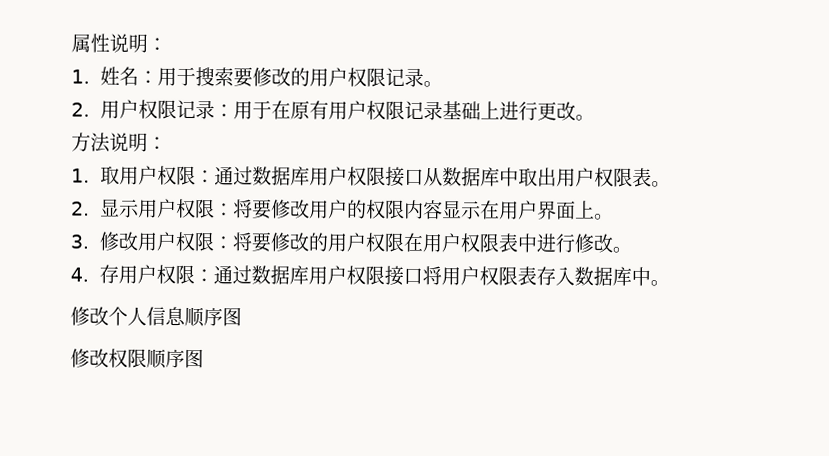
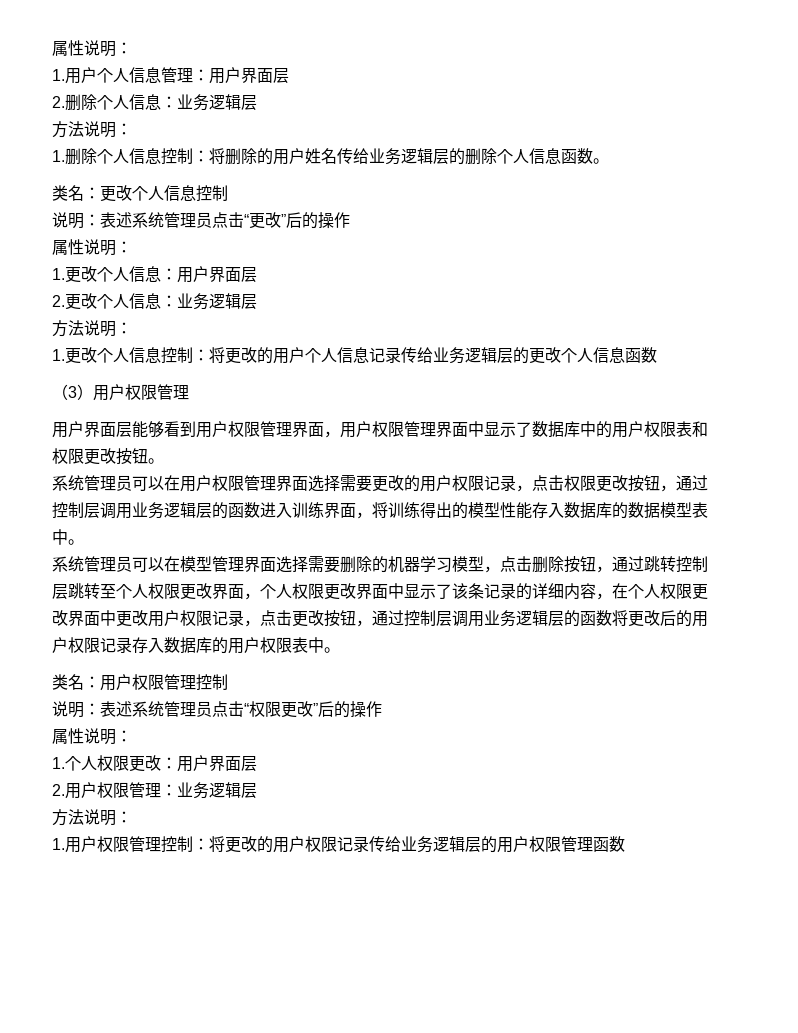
[71,33,167,53] [71,66,443,88] [71,99,595,121] [71,132,167,153] [71,165,671,188] [71,198,614,220] [70,231,632,253] [70,264,670,287] [70,306,242,328] [70,348,204,369] 属性说明： // 1.姓名：用于搜索要修改的用户权限记录。 // 2.用户权限记录：用于在原有用户权限记录基础上进行更改。 // 方法说明： // 1.取用户权限：通过数据库用户权限接口从数据库中取出用户权限表。 // 2.显示用户权限：将要修改用户的权限内容显示在用户界面上。 // 3.修改用户权限：将要修改的用户权限在用户权限表中进行修改。 // 4.存用户权限：通过数据库用户权限接口将用户权限表存入数据库中。 // 修改个人信息顺序图 // 修改权限顺序图 -> [52,40,132,57] [52,67,289,84] [52,94,257,111] [52,121,132,138] [52,148,609,165] [52,185,228,202] [52,212,350,229] [52,239,132,256] [52,266,257,283] [52,293,257,310] [52,320,132,337] [52,347,657,364] [52,384,189,401] [52,421,708,438] [52,448,164,465] [52,475,708,492] [52,502,708,519] [52,529,84,545] [52,556,708,573] [52,583,708,600] [52,610,708,627] [52,637,340,654] [52,674,228,691] [52,701,382,718] [52,728,132,745] [52,755,257,772] [52,782,257,799] [52,809,132,826] [52,836,625,853] 属性说明： // 1.用户个人信息管理：用户界面层 // 2.删除个人信息：业务逻辑层 // 方法说明： // 1.删除个人信息控制：将删除的用户姓名传给业务逻辑层的删除个人信息函数。 // 类名：更改个人信息控制 // 说明：表述系统管理员点击“更改”后的操作 // 属性说明： // 1.更改个人信息：用户界面层 // 2.更改个人信息：业务逻辑层 // 方法说明： // 1.更改个人信息控制：将更改的用户个人信息记录传给业务逻辑层的更改个人信息函数 // （3）用户权限管理 // 用户界面层能够看到用户权限管理界面，用户权限管理界面中显示了数据库中的用户权限表和权限更改按钮。 // 系统管理员可以在用户权限管理界面选择需要更改的用户权限记录，点击权限更改按钮，通过控制层调用业务逻辑层的函数进入训练界面，将训练得出的模型性能存入数据库的数据模型表中。 // 系统管理员可以在模型管理界面选择需要删除的机器学习模型，点击删除按钮，通过跳转控制层跳转至个人权限更改界面，个人权限更改界面中显示了该条记录的详细内容，在个人权限更改界面中更改用户权限记录，点击更改按钮，通过控制层调用业务逻辑层的函数将更改后的用户权限记录存入数据库的用户权限表中。 // 类名：用户权限管理控制 // 说明：表述系统管理员点击“权限更改”后的操作 // 属性说明： // 1.个人权限更改：用户界面层 // 2.用户权限管理：业务逻辑层 // 方法说明： // 1.用户权限管理控制：将更改的用户权限记录传给业务逻辑层的用户权限管理函数

